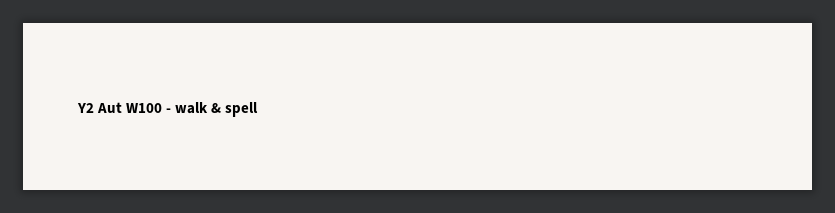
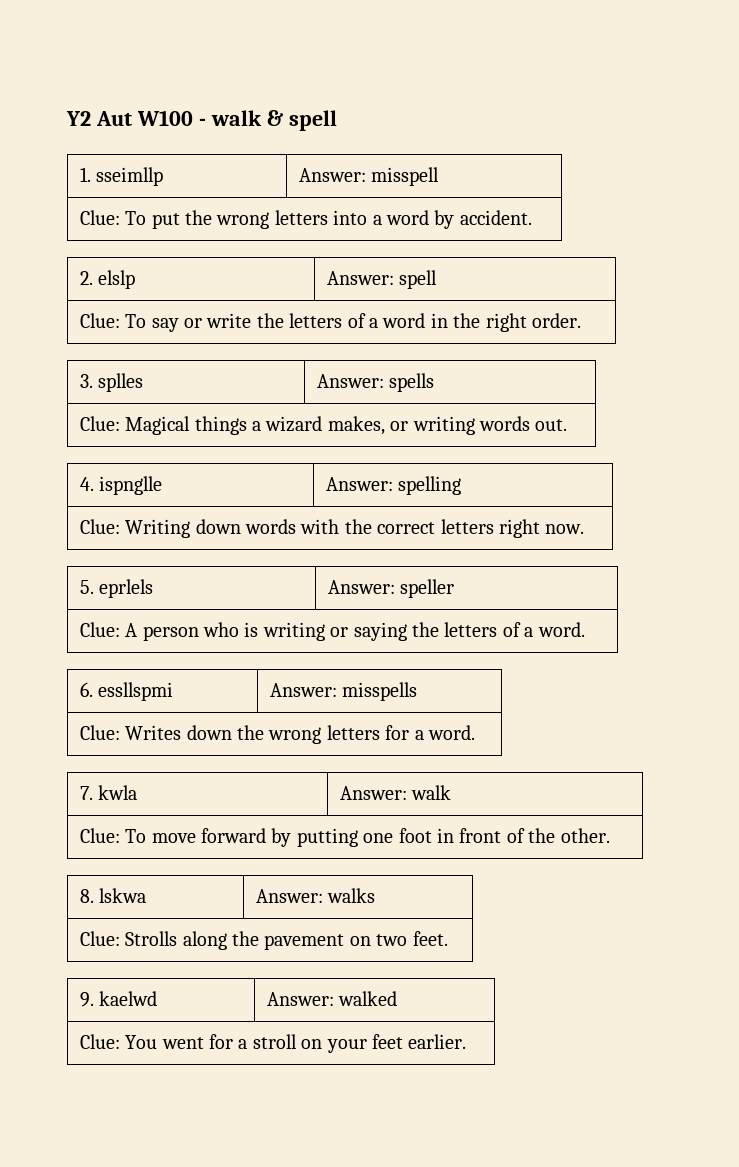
(259, 109) none -> [79,167,164,186] [298,167,440,186] [79,210,532,229] [79,270,136,289] [326,270,438,289] [79,313,581,332] [79,373,144,392] [316,373,435,392] [79,416,568,435] [79,476,163,495] [325,476,462,495] [79,519,585,538] [79,579,154,598] [327,579,455,598] [79,622,585,641] [79,682,174,701] [269,682,418,701] [79,725,475,744] [79,785,138,800] [339,785,452,800] [79,828,610,847] [79,888,147,903] [255,888,376,903] [79,931,448,950] [79,991,158,1007] [266,991,398,1006] [79,1034,467,1053] // 1. sseimllp | Answer: misspell // Clue: To put the wrong letters into a word by accident. // 2. elslp | Answer: spell // Clue: To say or write the letters of a word in the right order. // 3. splles | Answer: spells // Clue: Magical things a wizard makes, or writing words out. // 4. ispnglle | Answer: spelling // Clue: Writing down words with the correct letters right now. // 5. eprlels | Answer: speller // Clue: A person who is writing or saying the letters of a word. // 6. essllspmi | Answer: misspells // Clue: Writes down the wrong letters for a word. // 7. kwla | Answer: walk // Clue: To move forward by putting one foot in front of the other. // 8. lskwa | Answer: walks // Clue: Strolls along the pavement on two feet. // 9. kaelwd | Answer: walked // Clue: You went for a stroll on your feet earlier.

